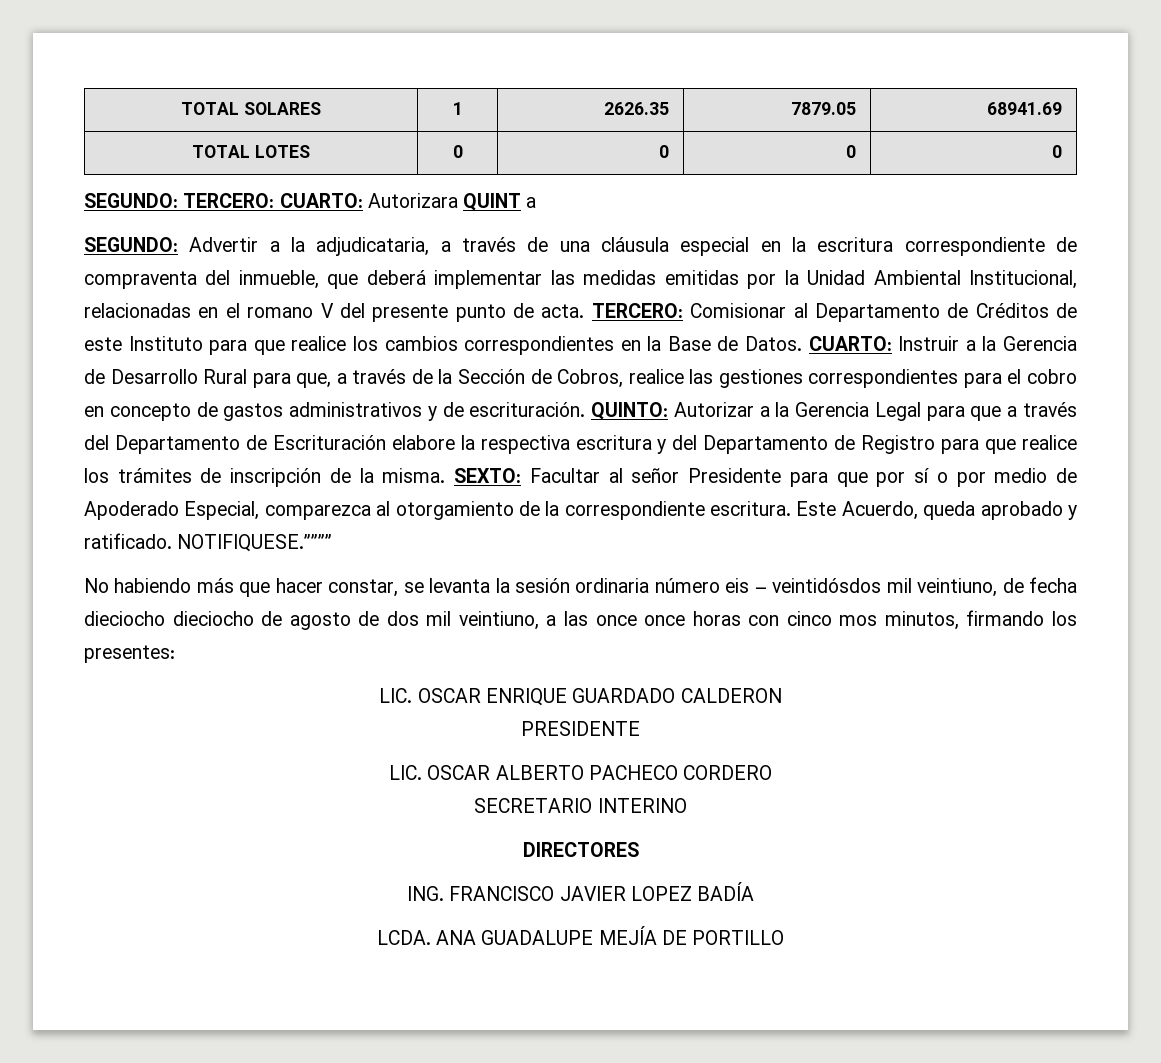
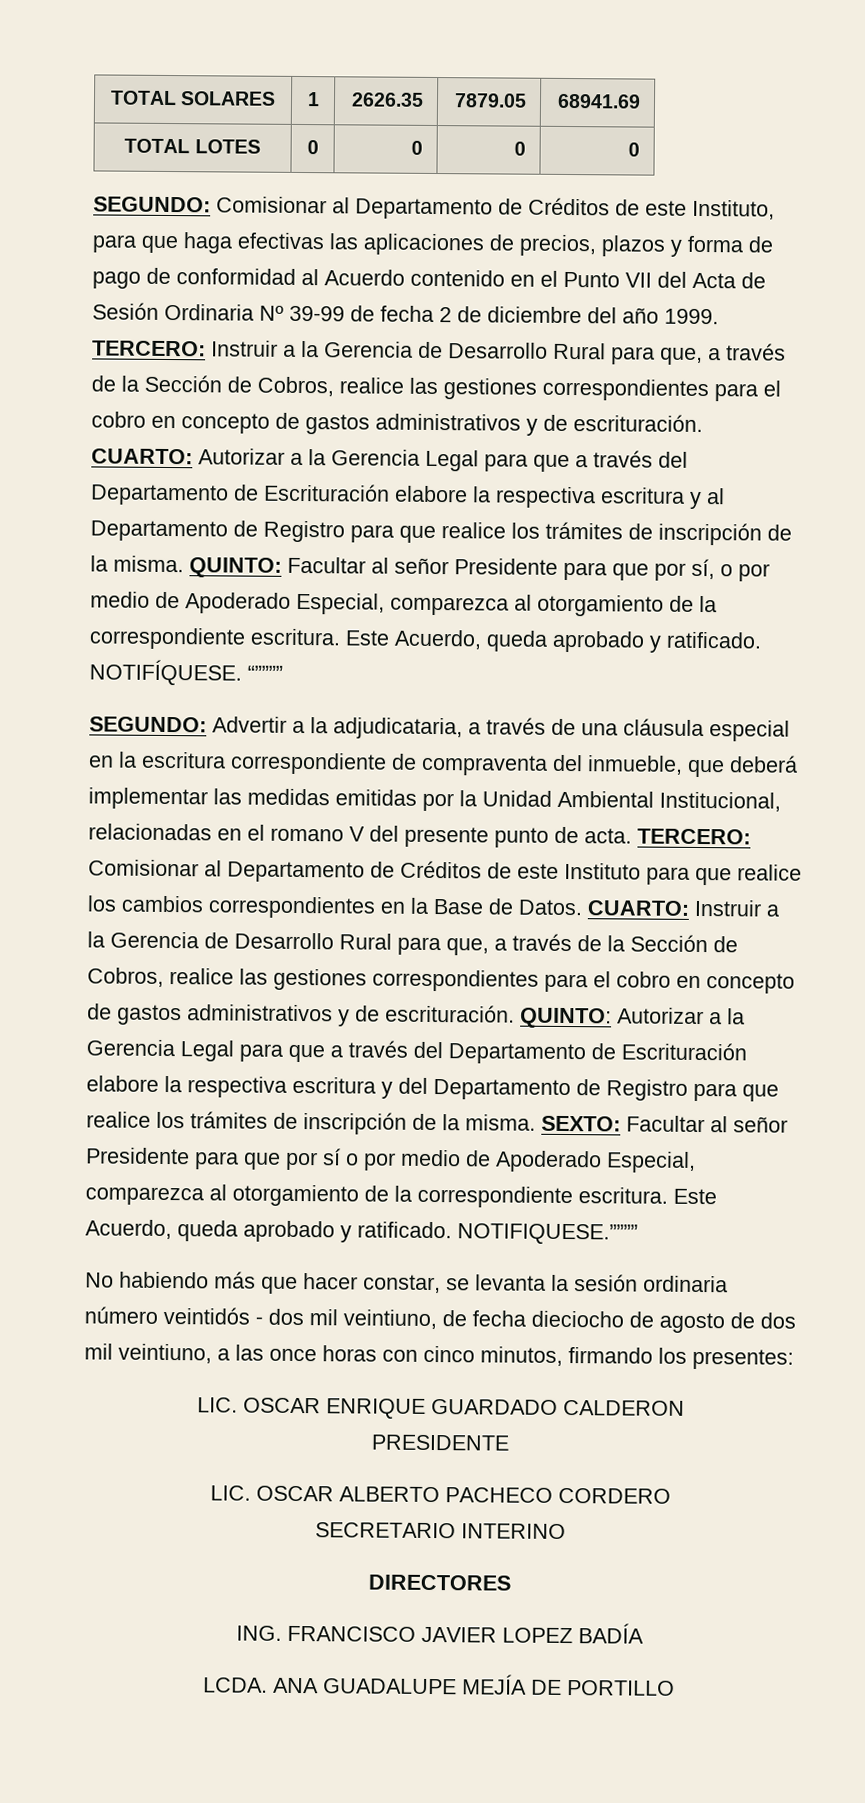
[183,193,537,211] TERCERO: CUARTO: Autorizara QUINT a -> [216,196,775,220] [92,232,774,257] [92,267,766,289] [92,302,719,325] [92,340,786,366] [91,374,781,402] [91,411,703,436] [91,448,688,473] [90,483,725,510] [90,520,792,546] [90,555,770,582] [90,591,717,617] [89,627,762,653] [89,659,283,686] Comisionar al Departamento de Créditos de este Instituto, para que haga efectivas las aplicaciones de precios, plazos y forma de pago de conformidad al Acuerdo contenido en el Punto VII del Acta de Sesión Ordinaria Nº 39-99 de fecha 2 de diciembre del año 1999. TERCERO: Instruir a la Gerencia de Desarrollo Rural para que, a través de la Sección de Cobros, realice las gestiones correspondientes para el cobro en concepto de gastos administrativos y de escrituración. CUARTO: Autorizar a la Gerencia Legal para que a través del Departamento de Escrituración elabore la respectiva escritura y al Departamento de Registro para que realice los trámites de inscripción de la misma. QUINTO: Facultar al señor Presidente para que por sí, o por medio de Apoderado Especial, comparezca al otorgamiento de la correspondiente escritura. Este Acuerdo, queda aprobado y ratificado. NOTIFÍQUESE. “””””
[725,578,882,593] eis – veintidósdos -> [163,1306,304,1326] veintidós - dos
[172,611,254,626] dieciocho -> (624, 1319) none
[644,615,686,626] once -> (317, 1355) none
[839,615,878,626] mos -> (475, 1354) none

